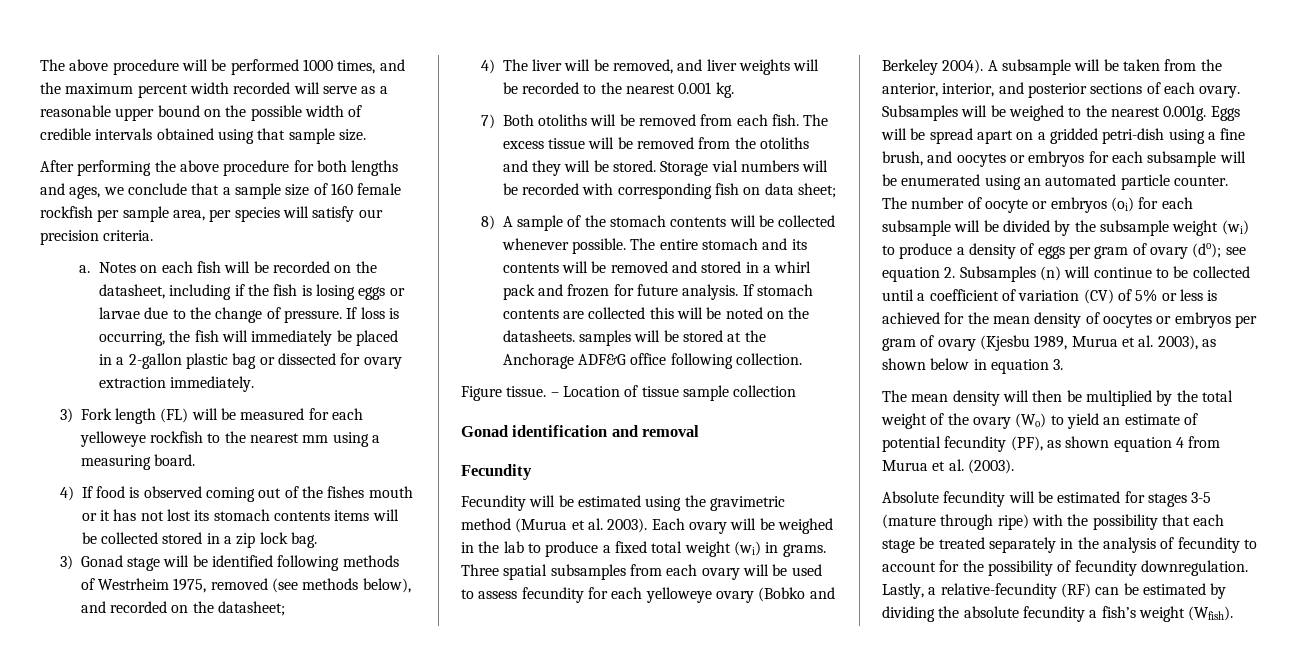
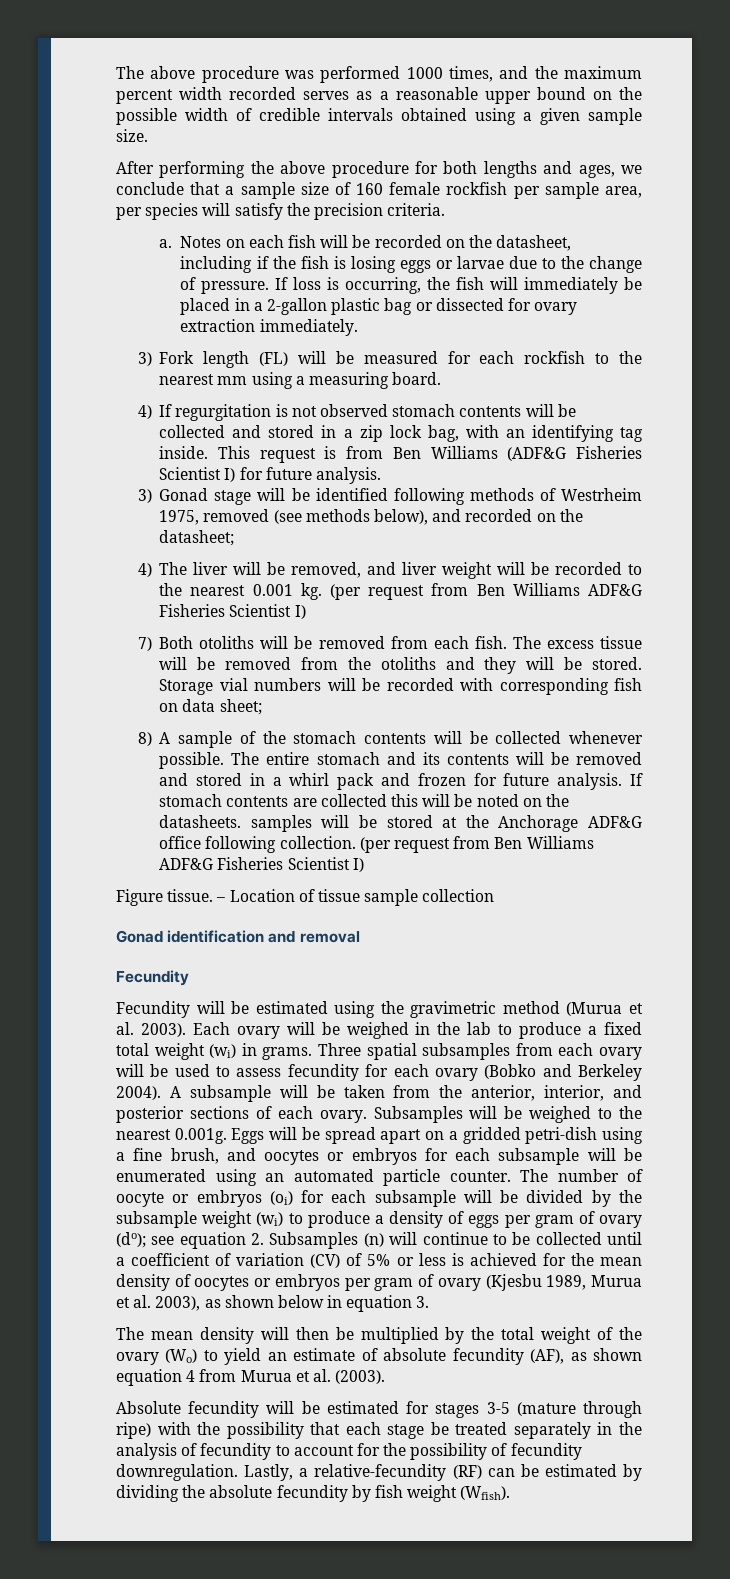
[181,59,227,71] will be -> [285,70,314,79] was
[293,82,357,94] will serve -> [303,91,350,100] serves
[257,128,286,140] that -> [523,108,580,125] a given
[358,209,383,218] our -> [286,203,310,216] the
[79,431,146,447] yelloweye -> (515, 357) none
[95,486,413,502] [81,509,399,521] [81,532,158,544] food is observed coming out of the fishes mouth or it has not lost its stomach contents items will be collected -> [175,404,576,421] [159,425,262,438] regurgitation is not observed stomach contents will be collected and
[290,532,317,548] bag. -> [427,425,643,442] [159,446,642,463] [159,467,381,484] bag, with an identifying tag inside. This request is from Ben Williams (ADF&G Fisheries Scientist I) for future analysis.
[738,59,790,75] weights -> [442,562,493,579] weight
(734, 90) none -> [330,583,642,600] [159,604,306,619] (per request from Ben Williams ADF&G Fisheries Scientist I)
(802, 359) none -> [359,836,594,853] [159,857,364,872] (per request from Ben Williams ADF&G Fisheries Scientist I)
[645,587,712,603] yelloweye -> (429, 1070) none
[882,436,1043,452] potential fecundity (PF), -> [383,1348,565,1365] absolute fecundity (AF),
[1089,606,1136,618] a fish’s -> [351,1485,403,1502] by fish

